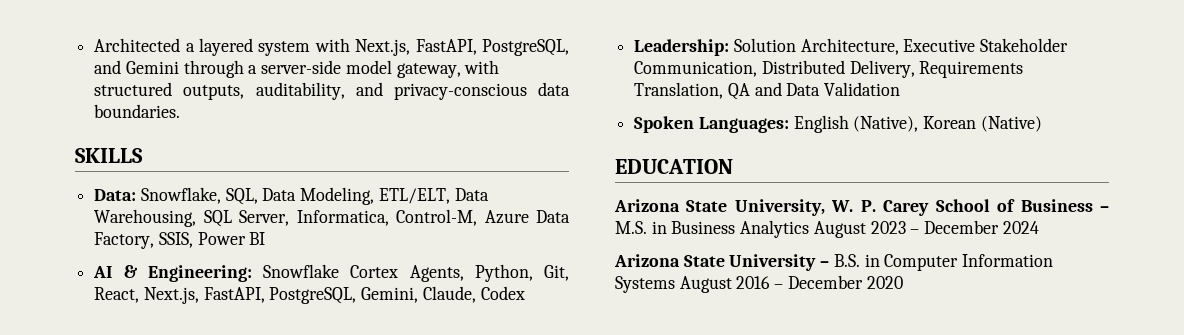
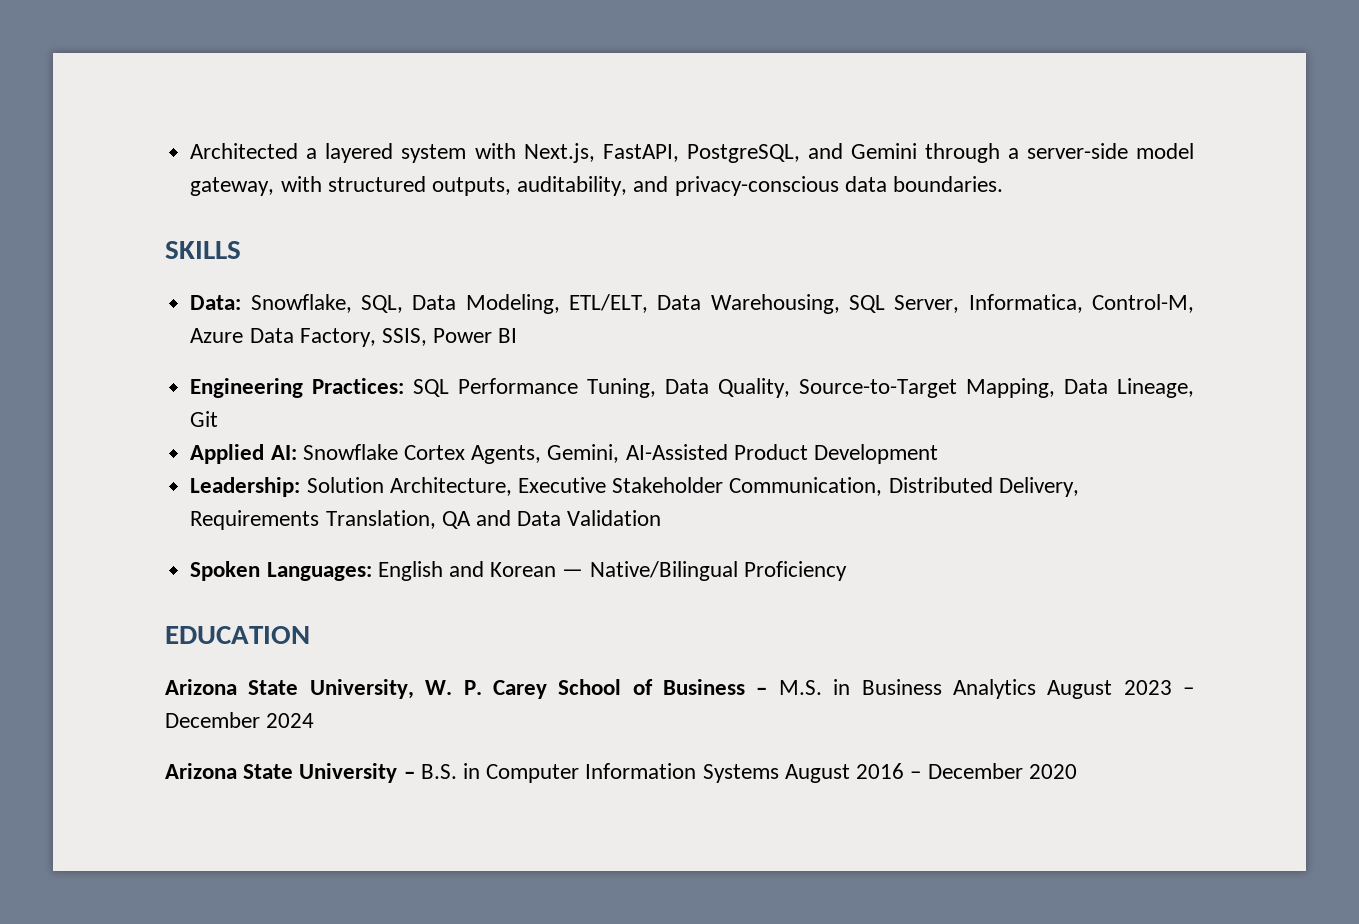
[93,264,569,282] [94,286,525,304] AI & Engineering: Snowflake Cortex Agents, Python, Git, React, Next.js, FastAPI, PostgreSQL, Gemini, Claude, Codex -> [190,378,1195,398] [190,411,219,427] [190,444,938,464] Engineering Practices: SQL Performance Tuning, Data Quality, Source-to-Target Mapping, Data Lineage, Git // Applied AI: Snowflake Cortex Agents, Gemini, AI-Assisted Product Development
[853,116,1042,132] (Native), Korean (Native) -> [448,561,847,581] and Korean — Native/Bilingual Proficiency

